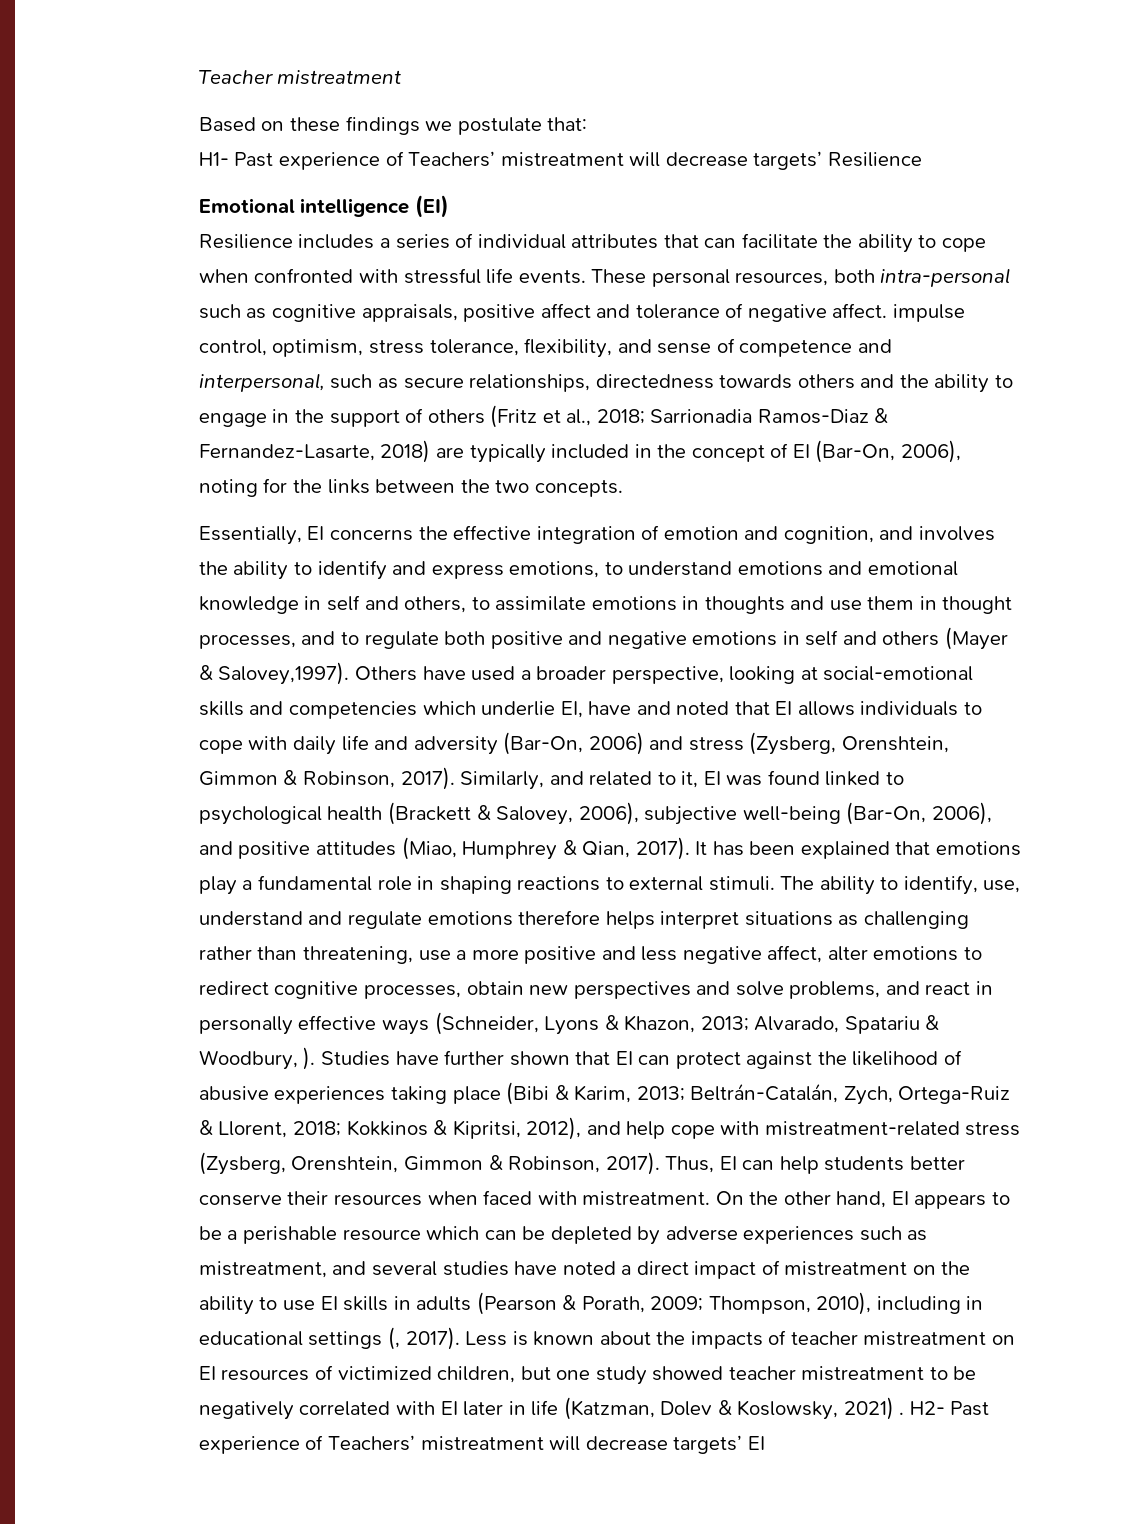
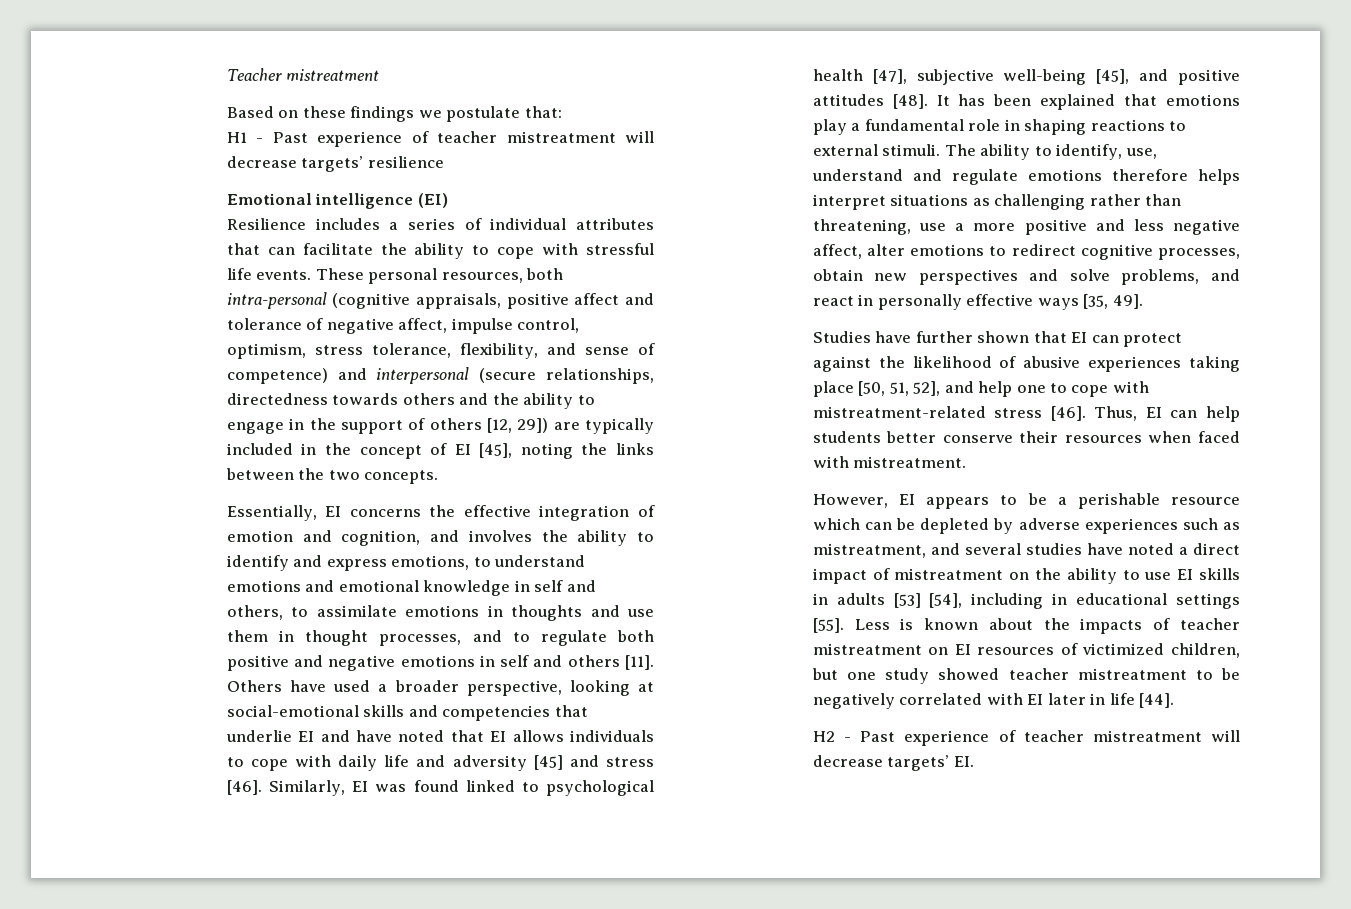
[198,151,922,170] H1- Past experience of Teachers’ mistreatment will decrease targets’ Resilience -> [226,131,654,147] [226,156,444,172] H1 - Past experience of teacher mistreatment will decrease targets’ resilience
[198,268,354,283] when confronted -> (535, 253) none
[198,304,357,322] such as cognitive -> [332,293,411,309] (cognitive
[832,303,888,318] affect. -> [398,318,448,333] affect,
[739,339,892,357] [198,373,464,392] competence and interpersonal, such as secure -> [226,367,537,384] competence) and interpersonal (secure
[490,405,889,428] [198,440,431,463] (Fritz et al., 2018; Sarrionadia Ramos-Diaz & Fernandez-Lasarte, 2018) -> [486,418,549,433] [12, 29])
[815,440,961,463] [198,478,288,497] (Bar-On, 2006), noting for -> [479,443,573,459] [45], noting
[944,627,1008,650] [198,662,350,685] (Mayer & Salovey,1997). -> [625,655,655,670] [11].
[422,701,671,718] which underlie EI, have and -> [554,705,588,717] [225,730,393,742] that underlie EI and have
[503,732,949,755] [198,767,699,790] (Bar-On, 2006) and stress (Zysberg, Orenshtein, Gimmon & Robinson, 2017). Similarly, and related to it, -> [533,755,654,770] [226,780,346,796] [45] and stress [46]. Similarly,
[388,802,992,825] [198,837,690,860] (Brackett & Salovey, 2006), subjective well-being (Bar-On, 2006), and positive attitudes (Miao, Humphrey & Qian, 2017). -> [872,69,1240,85] [812,94,928,109] [47], subjective well-being [45], and positive attitudes [48].
[434,1012,940,1035] [198,1047,316,1070] (Schneider, Lyons & Khazon, 2013; Alvarado, Spatariu & Woodbury, ). -> [1083,294,1143,309] [35, 49]. //
[506,1082,1011,1105] [198,1117,1021,1140] [198,1152,660,1175] (Bibi & Karim, 2013; Beltrán-Catalán, Zych, Ortega-Ruiz & Llorent, 2018; Kokkinos & Kipritsi, 2012), and help cope with mistreatment-related stress (Zysberg, Orenshtein, Gimmon & Robinson, 2017). -> [858,381,1149,397] [812,406,1086,421] [50, 51, 52], and help one to cope with mistreatment-related stress [46].
[715,1191,887,1208] On the other hand, -> [812,494,888,508] // However,
[476,1292,872,1315] (Pearson & Porath, 2009; Thompson, 2010), -> [893,593,963,608] [53] [54],
[388,1327,460,1350] (, 2017). -> [812,618,844,633] [55].
[563,1397,990,1420] [198,1435,765,1454] (Katzman, Dolev & Koslowsky, 2021) . H2- Past experience of Teachers’ mistreatment will decrease targets’ EI -> [1139,693,1175,708] [812,730,1240,746] [812,755,974,771] [44]. // H2 - Past experience of teacher mistreatment will decrease targets’ EI.

